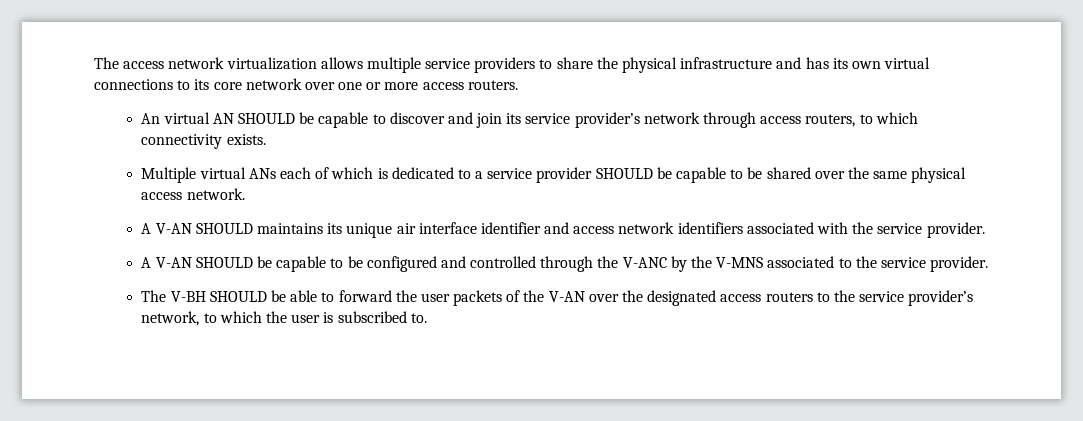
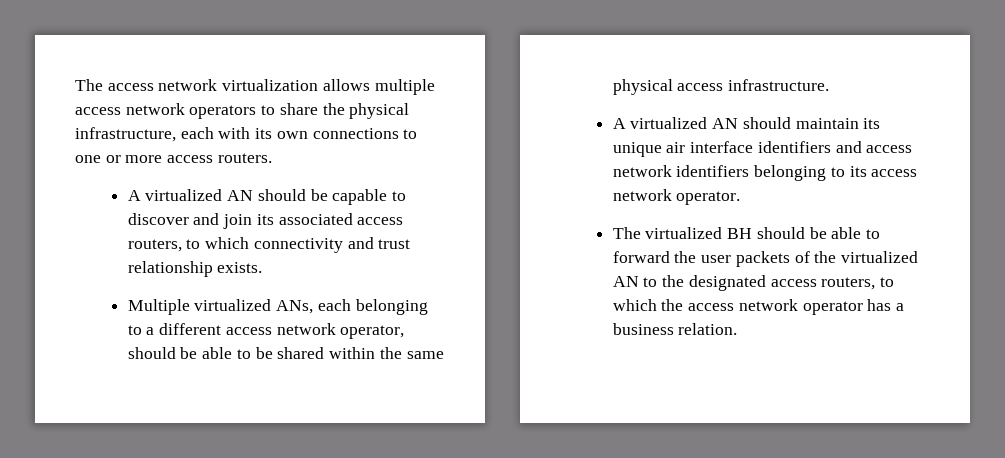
[425,57,536,73] service providers -> [75,103,257,119] access network operators
[680,57,829,69] infrastructure and has -> [75,127,251,142] infrastructure, each with
[884,57,931,69] virtual -> (308, 135) none
[194,78,335,90] its core network over -> (418, 134) none
[141,112,295,124] An virtual AN SHOULD -> [127,189,306,201] A virtualized AN should
[525,112,756,128] service provider’s network through -> [278,213,353,225] associated
(223, 141) none -> [347,237,411,249] [127,261,213,277] and trust relationship
[199,167,726,183] virtual ANs each of which is dedicated to a service provider SHOULD be capable -> [194,299,428,315] [127,323,405,339] [127,347,233,359] virtualized ANs, each belonging to a different access network operator, should be able
[814,171,845,179] over -> [329,347,376,359] within
[186,188,245,200] [141,223,323,234] network. // A V-AN SHOULD maintains -> [728,79,830,91] [612,117,859,129] infrastructure. // A virtualized AN should maintain
[480,222,541,234] identifier -> [757,141,831,153] identifiers
[746,222,985,238] [141,256,989,272] [141,290,267,302] associated with the service provider. // A V-AN SHOULD be capable to be configured and controlled through the V-ANC by the V-MNS associated to the service provider. // The V-BH SHOULD -> [754,165,918,181] [612,189,741,205] [612,227,805,239] belonging to its access network operator. // The virtualized BH should
[548,290,974,306] [141,311,427,326] V-AN over the designated access routers to the service provider’s network, to which the user is subscribed to. -> [841,251,919,263] [612,275,895,291] [612,299,905,315] [612,323,738,335] virtualized AN to the designated access routers, to which the access network operator has a business relation.

